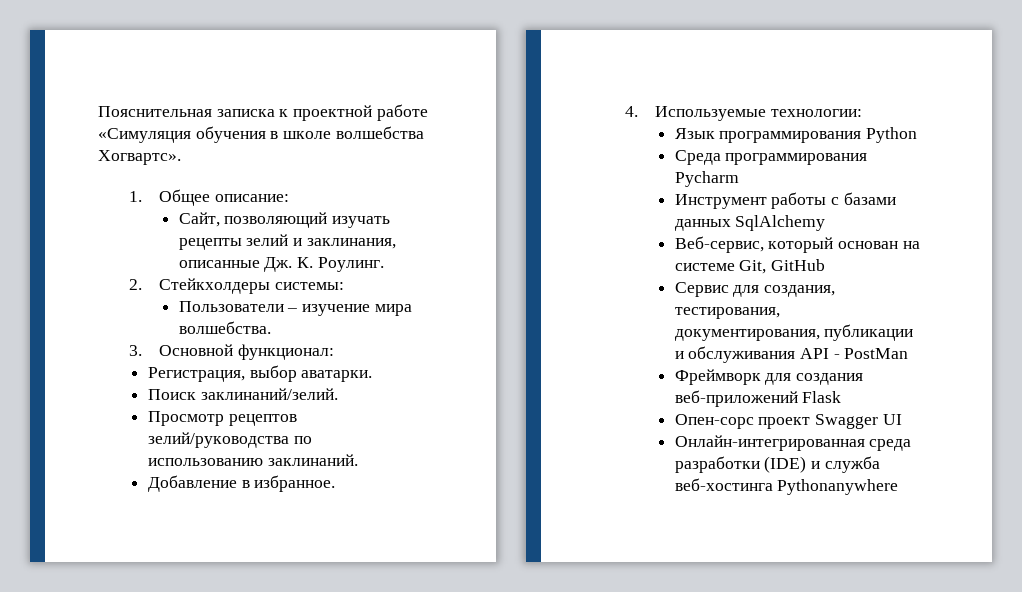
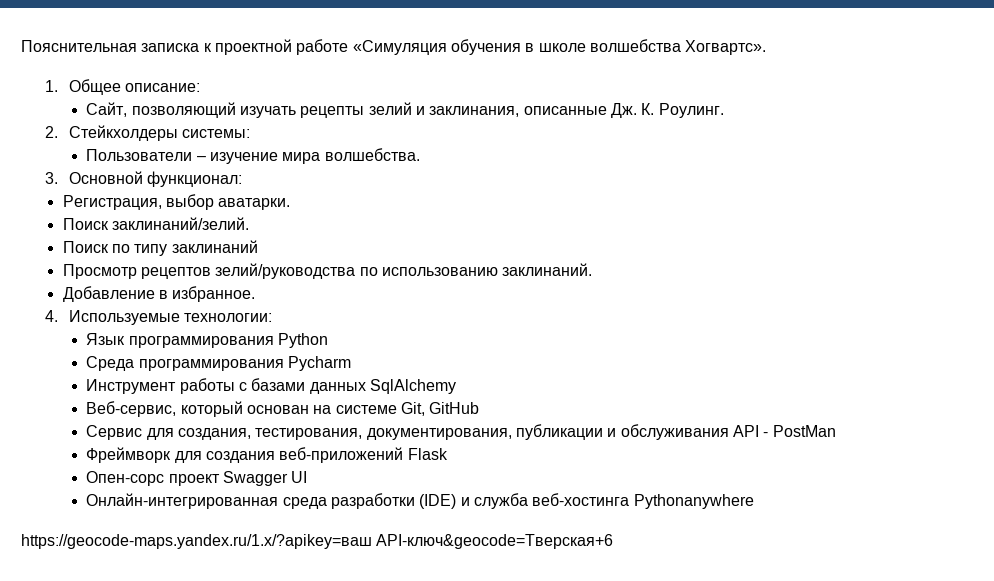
(338, 394) none -> [62,240,258,256] // Поиск по типу заклинаний
(899, 487) none -> [21,534,614,549] // https://geocode-maps.yandex.ru/1.x/?apikey=ваш API-ключ&geocode=Тверская+6

